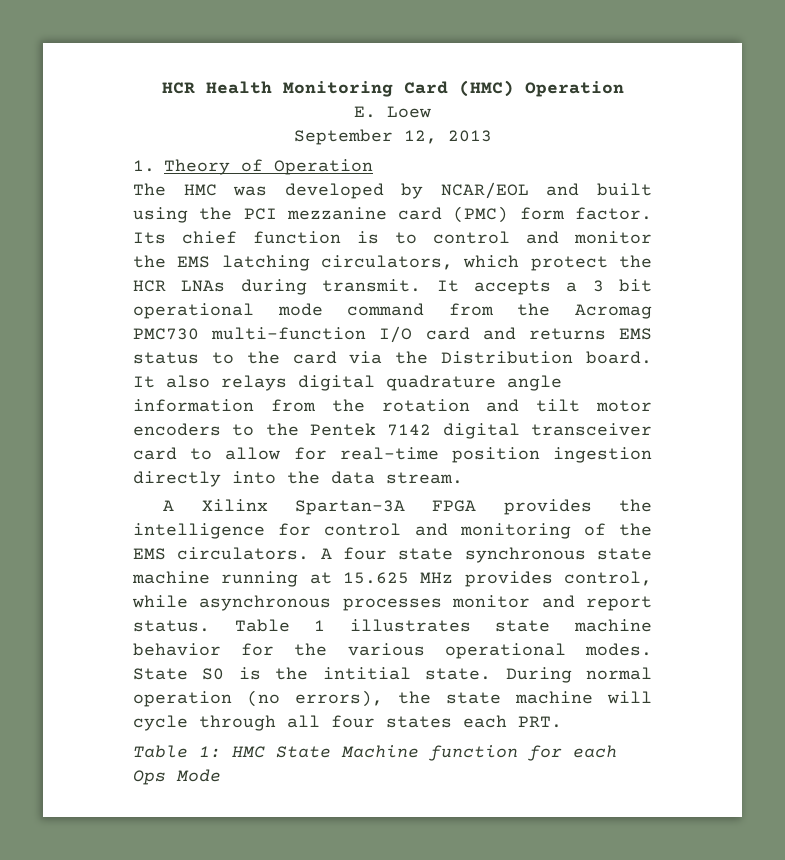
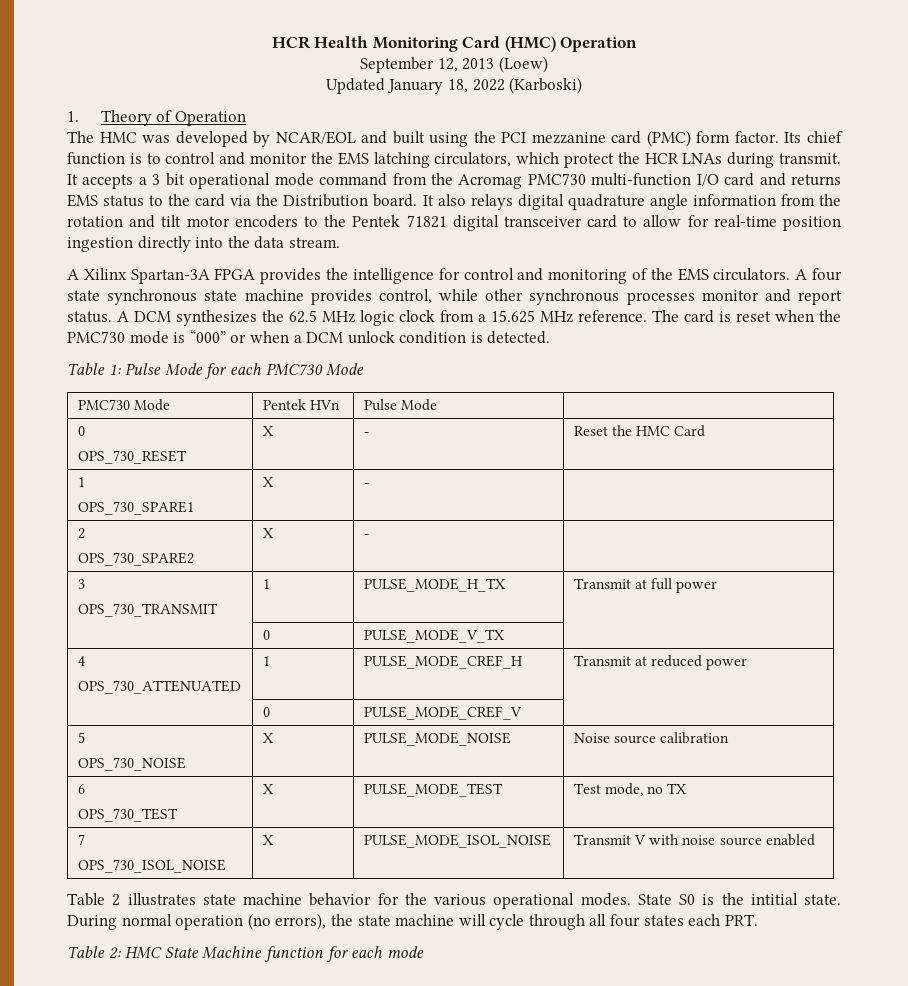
[354,106,431,118] // E. Loew -> (638, 44) none
(492, 136) none -> [498,56,548,73] [325,77,583,94] (Loew) // Updated January 18, 2022 (Karboski)
[387,424,432,436] 7142 -> [406,215,447,228] 71821
[221,571,454,587] running at 15.625 MHz -> (304, 295) none
[199,595,332,611] asynchronous -> [485,289,620,305] other synchronous
[234,619,326,632] Table 1 -> [117,310,841,326] [67,329,551,344] [67,363,365,379] [77,399,171,411] [262,399,341,410] [363,399,438,411] [77,426,85,436] [77,450,187,464] [262,426,273,436] [363,432,369,436] [573,425,706,437] [77,477,85,487] [77,501,194,515] [262,477,273,487] [363,483,369,487] [77,528,85,539] [77,552,194,566] [262,528,273,538] [363,534,369,538] [77,579,85,589] [77,603,218,617] [262,579,270,589] [363,578,505,592] [573,578,718,593] [262,630,270,640] [363,629,504,643] [77,656,85,666] [77,680,241,694] [262,656,270,666] [363,655,523,669] [573,655,748,670] [262,707,270,717] [363,706,522,720] [77,732,85,743] [77,757,186,771] [262,733,273,743] [363,732,511,746] [573,732,730,744] [77,784,85,794] [77,808,178,822] [262,784,273,794] [363,783,503,797] [573,783,687,796] [77,834,85,845] [77,859,226,873] [262,835,273,845] [363,834,551,848] [573,834,815,846] [67,893,121,906] A DCM synthesizes the 62.5 MHz logic clock from a 15.625 MHz reference. The card is reset when the PMC730 mode is “000” or when a DCM unlock condition is detected. // Table 1: Pulse Mode for each PMC730 Mode // PMC730 Mode | Pentek HVn | Pulse Mode | // 0 // OPS_730_RESET | X | - | Reset the HMC Card // 1 // OPS_730_SPARE1 | X | - | // 2 // OPS_730_SPARE2 | X | - | // 3 // OPS_730_TRANSMIT | 1 | PULSE_MODE_H_TX | Transmit at full power // | 0 | PULSE_MODE_V_TX | // 4 // OPS_730_ATTENUATED | 1 | PULSE_MODE_CREF_H | Transmit at reduced power // | 0 | PULSE_MODE_CREF_V | // 5 // OPS_730_NOISE | X | PULSE_MODE_NOISE | Noise source calibration // 6 // OPS_730_TEST | X | PULSE_MODE_TEST | Test mode, no TX // 7 // OPS_730_ISOL_NOISE | X | PULSE_MODE_ISOL_NOISE | Transmit V with noise source enabled // Table 2
[199,746,221,758] 1: -> [108,947,121,959] 2:
[133,769,221,785] Ops Mode -> [386,946,424,958] mode

